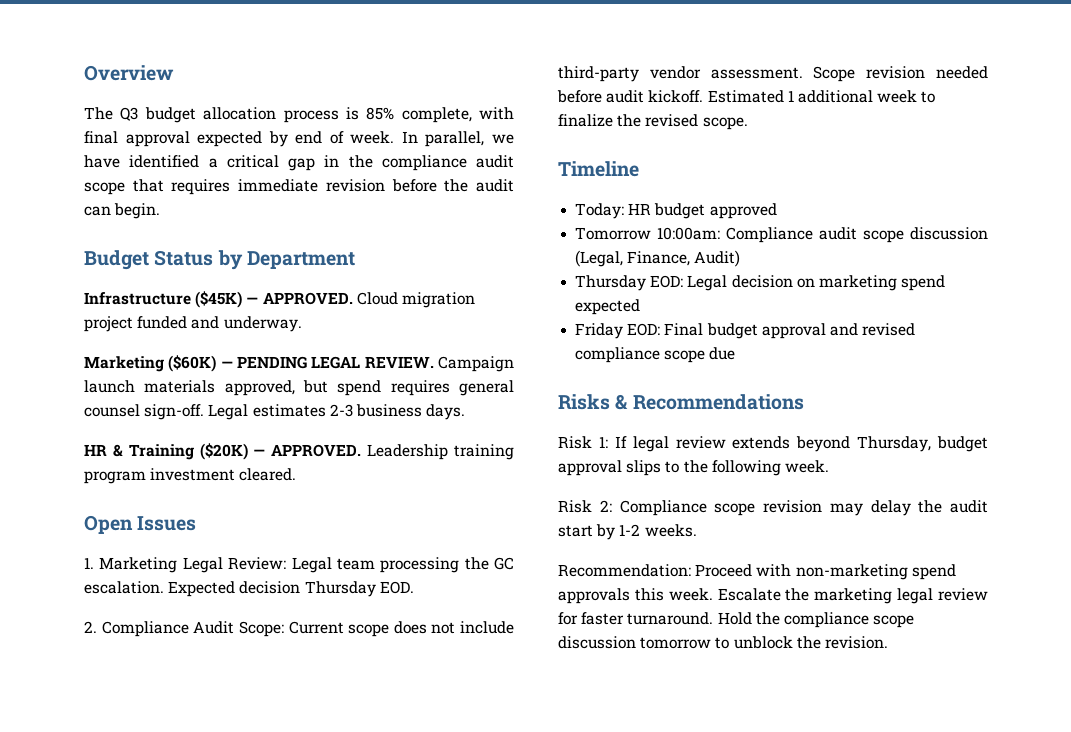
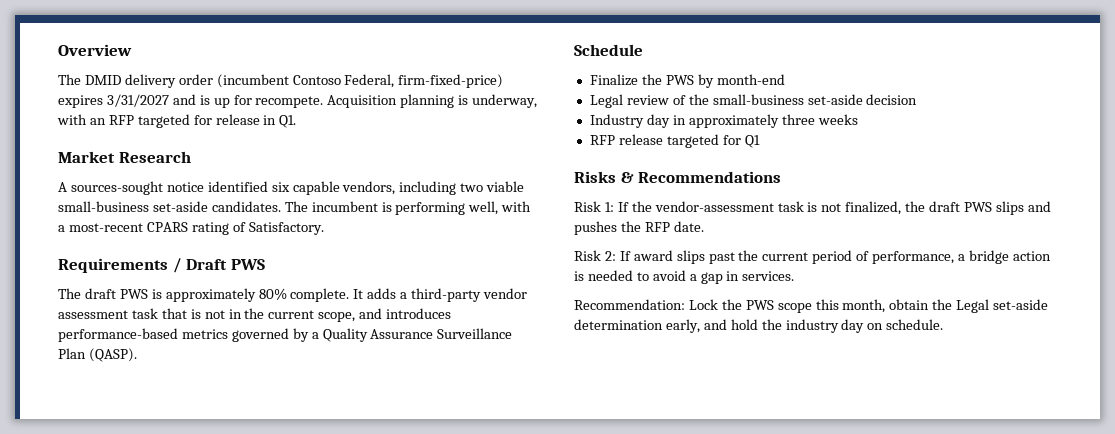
[120,107,514,123] [84,131,514,147] [84,155,514,171] [84,179,514,195] [84,203,161,219] [84,250,355,270] [84,291,475,308] [84,316,302,332] [84,355,514,372] [84,380,514,396] [84,404,466,420] [84,443,514,460] [84,468,297,484] [84,515,197,534] [84,557,514,573] [84,581,414,597] [84,621,514,637] [558,66,988,82] [557,90,936,103] [558,114,748,130] [558,161,639,177] [575,203,777,219] [575,227,988,243] [575,250,741,267] [575,275,946,291] [575,299,641,315] [575,323,916,339] [575,347,736,363] Q3 budget allocation process is 85% complete, with final approval expected by end of week. In parallel, we have identified a critical gap in the compliance audit scope that requires immediate revision before the audit can begin. // Budget Status by Department // Infrastructure ($45K) — APPROVED. Cloud migration project funded and underway. // Marketing ($60K) — PENDING LEGAL REVIEW. Campaign launch materials approved, but spend requires general counsel sign-off. Legal estimates 2-3 business days. // HR & Training ($20K) — APPROVED. Leadership training program investment cleared. // Open Issues // 1. Marketing Legal Review: Legal team processing the GC escalation. Expected decision Thursday EOD. // 2. Compliance Audit Scope: Current scope does not include third-party vendor assessment. Scope revision needed before audit kickoff. Estimated 1 additional week to finalize the revised scope. // Timeline // Today: HR budget approved // Tomorrow 10:00am: Compliance audit scope discussion (Legal, Finance, Audit) // Thursday EOD: Legal decision on marketing spend expected // Friday EOD: Final budget approval and revised compliance scope due -> [84,74,504,88] [58,94,538,108] [57,114,297,128] [58,151,191,163] [58,181,525,195] [58,201,532,215] [58,222,324,235] [58,258,265,273] [58,288,528,302] [58,308,452,322] [58,328,513,342] [58,348,137,362] [574,44,643,56] [589,74,785,88] [589,94,918,108] [589,114,858,128] [589,134,760,148] DMID delivery order (incumbent Contoso Federal, firm-fixed-price) expires 3/31/2027 and is up for recompete. Acquisition planning is underway, with an RFP targeted for release in Q1. // Market Research // A sources-sought notice identified six capable vendors, including two viable small-business set-aside candidates. The incumbent is performing well, with a most-recent CPARS rating of Satisfactory. // Requirements / Draft PWS // The draft PWS is approximately 80% complete. It adds a third-party vendor assessment task that is not in the current scope, and introduces performance-based metrics governed by a Quality Assurance Surveillance Plan (QASP). // Schedule // Finalize the PWS by month-end // Legal review of the small-business set-aside decision // Industry day in approximately three weeks // RFP release targeted for Q1
[632,436,988,452] [558,460,829,476] [558,500,988,516] [558,524,697,540] [558,564,956,580] [558,588,988,604] [558,612,915,628] [558,636,888,649] legal review extends beyond Thursday, budget approval slips to the following week. // Risk 2: Compliance scope revision may delay the audit start by 1-2 weeks. // Recommendation: Proceed with non-marketing spend approvals this week. Escalate the marketing legal review for faster turnaround. Hold the compliance scope discussion tomorrow to unblock the revision. -> [631,201,1051,215] [574,221,704,235] [574,250,1051,264] [574,270,795,284] [574,299,1049,313] [574,319,944,333] the vendor-assessment task is not finalized, the draft PWS slips and pushes the RFP date. // Risk 2: If award slips past the current period of performance, a bridge action is needed to avoid a gap in services. // Recommendation: Lock the PWS scope this month, obtain the Legal set-aside determination early, and hold the industry day on schedule.

